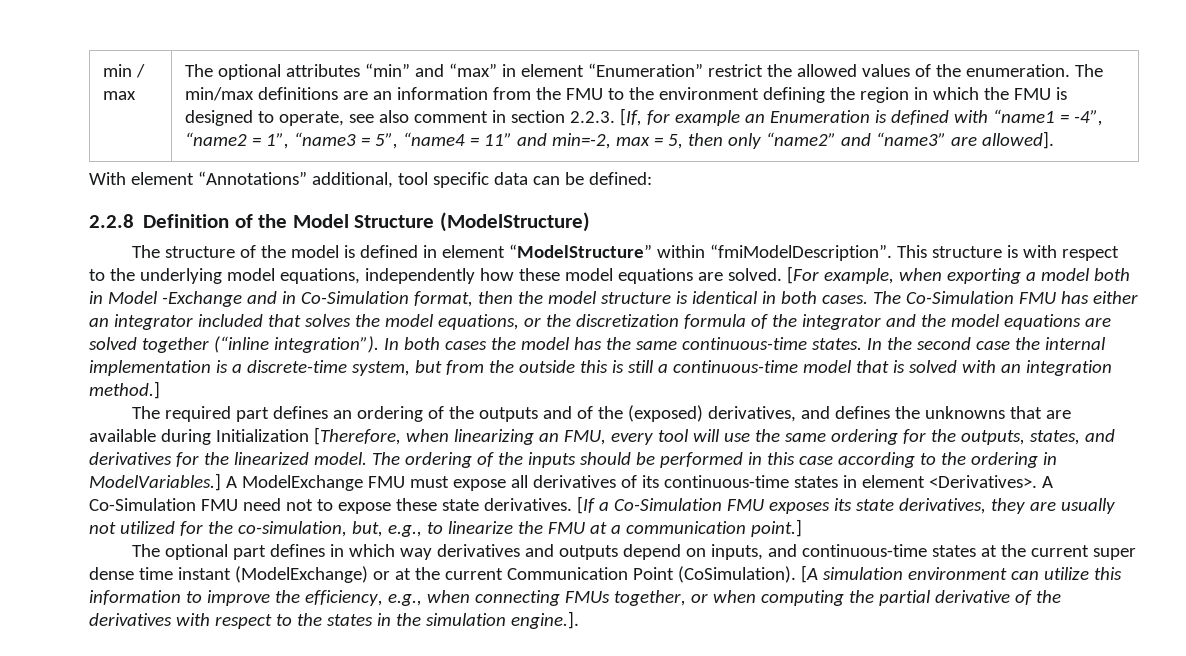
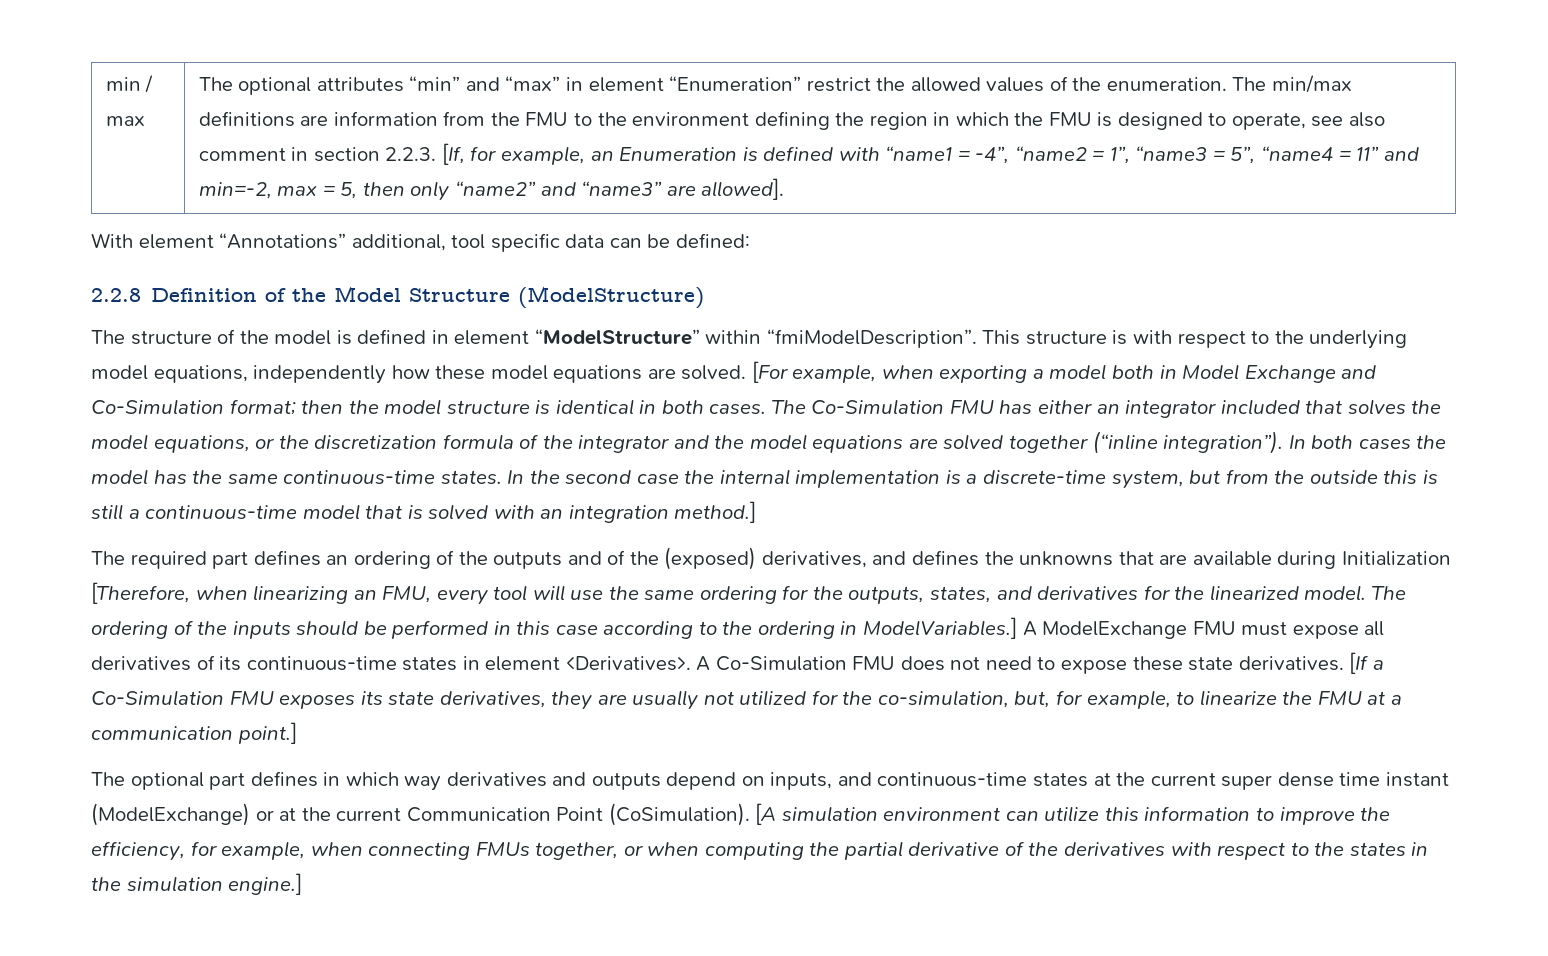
[373,91,393,100] an -> (329, 120) none
[675,110,741,126] example -> [500,146,585,165] example,
[161,291,473,307] -Exchange and in Co-Simulation format, -> [1244,365,1377,383] [91,399,296,415] Exchange and Co-Simulation format;
[242,498,313,511] need not -> [900,656,1032,671] does not need
[387,525,422,537] e.g., -> [1056,690,1171,709] for example,
[387,594,422,606] e.g., -> [190,841,306,860] for example,
[510,611,579,629] engine.]. -> [228,873,303,895] engine.]

